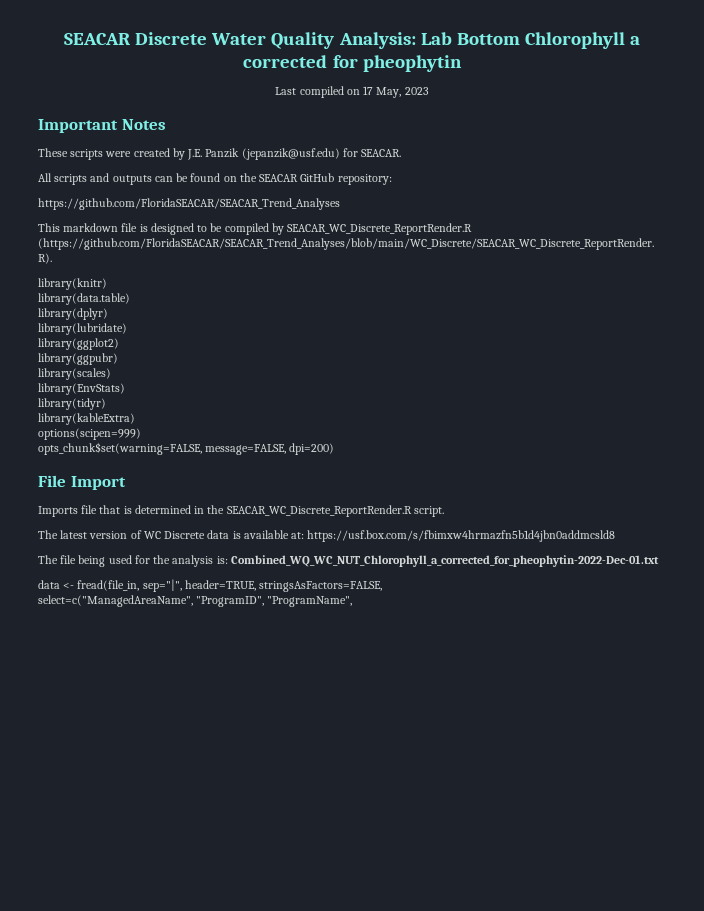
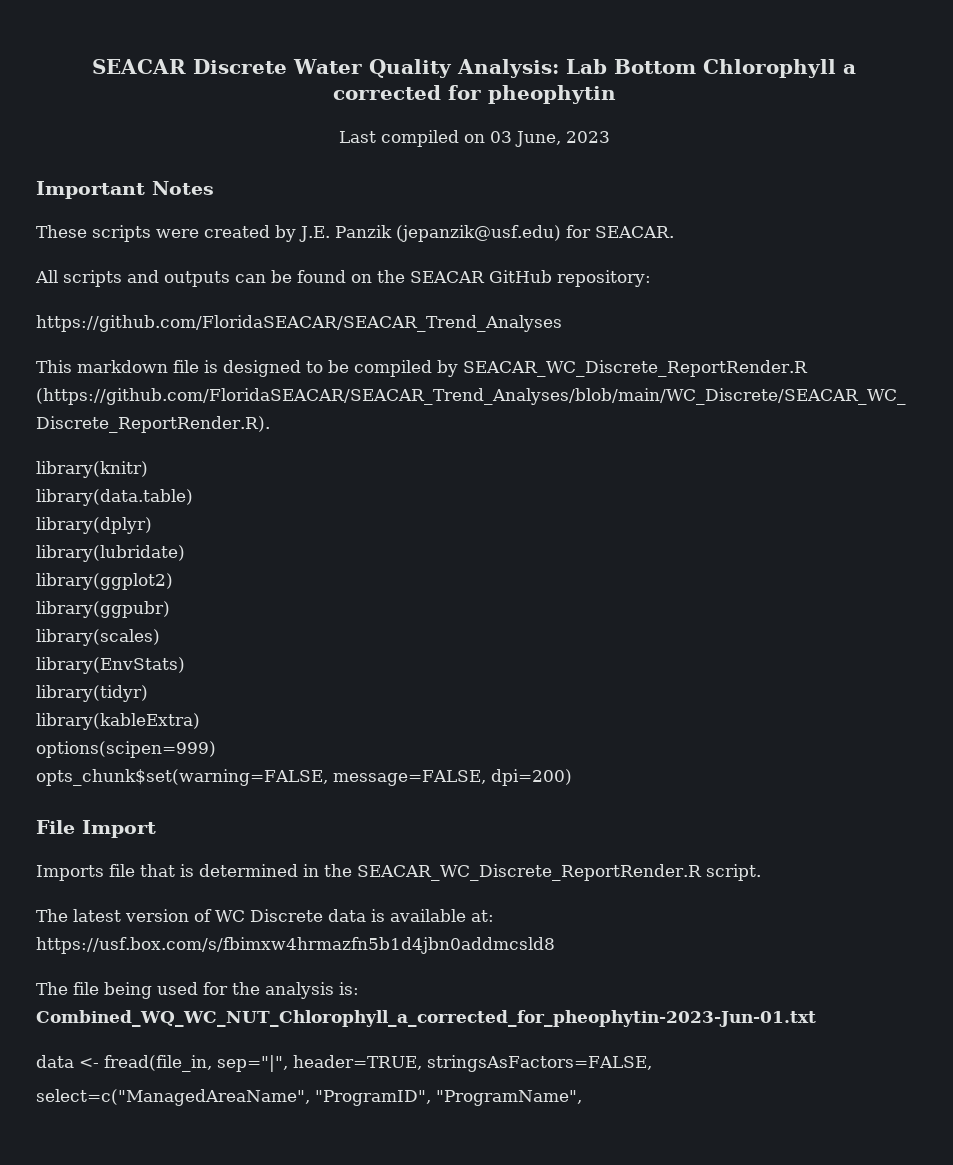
[363,86,402,98] 17 May, -> [489,131,561,147] 03 June,
[230,555,659,567] Combined_WQ_WC_NUT_Chlorophyll_a_corrected_for_pheophytin-2022-Dec-01.txt -> [36,1010,816,1027] Combined_WQ_WC_NUT_Chlorophyll_a_corrected_for_pheophytin-2023-Jun-01.txt

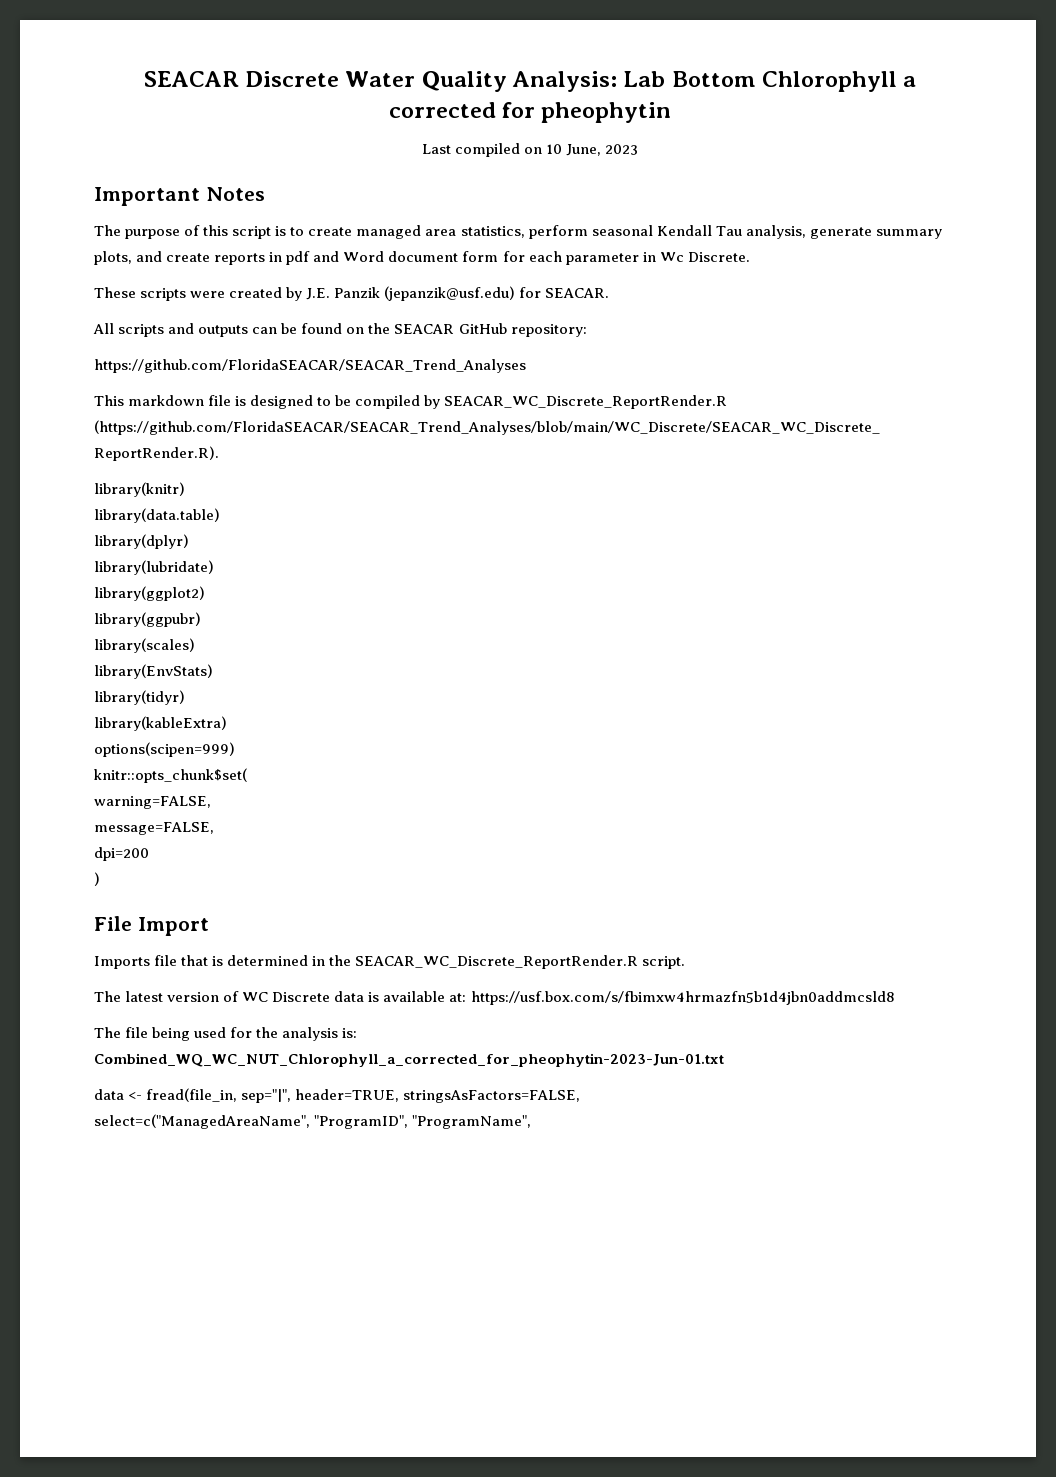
[489,131,512,143] 03 -> [546,144,563,154] 10
(214, 188) none -> [94,225,942,239] [94,251,750,265] // The purpose of this script is to create managed area statistics, perform seasonal Kendall Tau analysis, generate summary plots, and create reports in pdf and Word document form for each parameter in Wc Discrete.
[36,769,328,786] opts_chunk$set(warning=FALSE, -> [94,768,247,783] [94,796,211,809] knitr::opts_chunk$set( // warning=FALSE, //
[490,769,572,786] dpi=200) -> [94,847,149,861] [94,872,100,886] // dpi=200 // )

